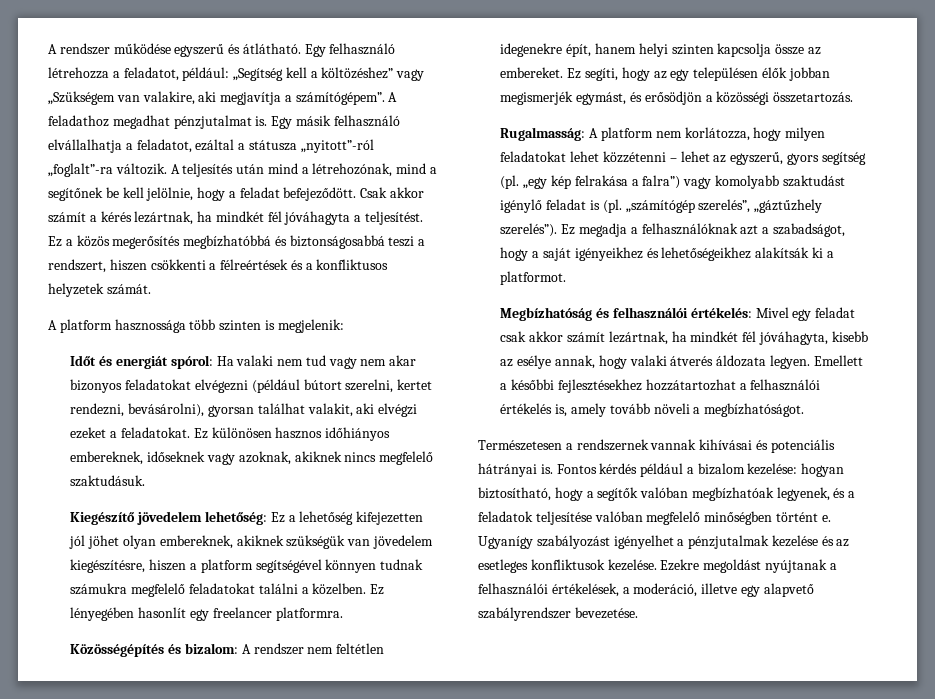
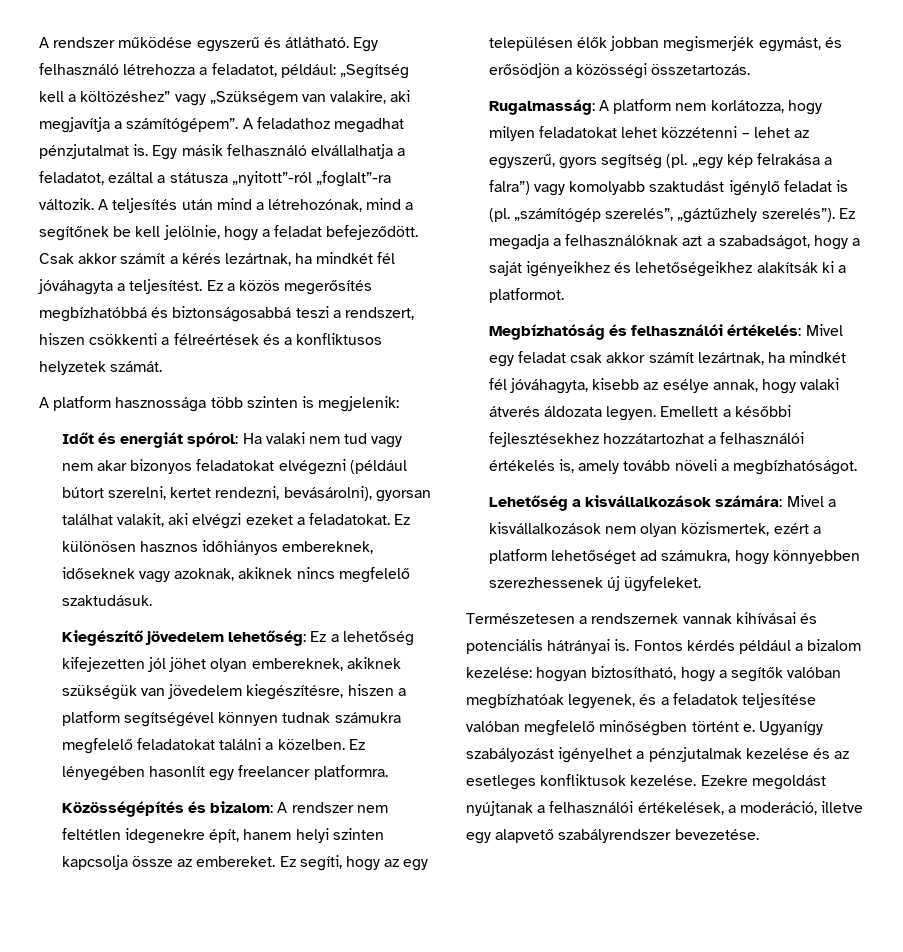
(805, 410) none -> [488,495,836,511] [488,522,821,537] [488,549,860,565] [488,576,702,592] // Lehetőség a kisvállalkozások számára: Mivel a kisvállalkozások nem olyan közismertek, ezért a platform lehetőséget ad számukra, hogy könnyebben szerezhessenek új ügyfeleket.

